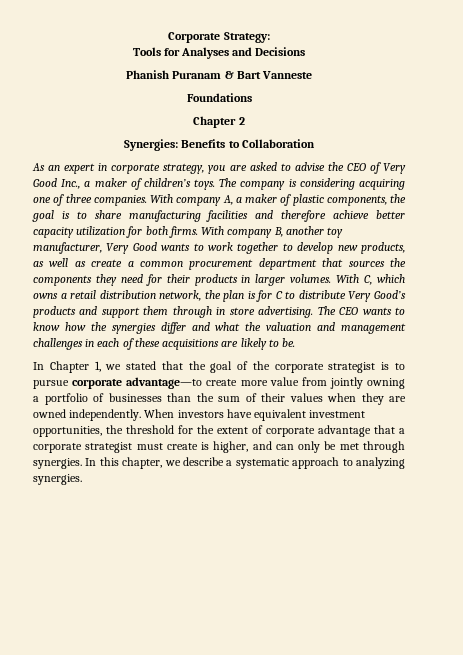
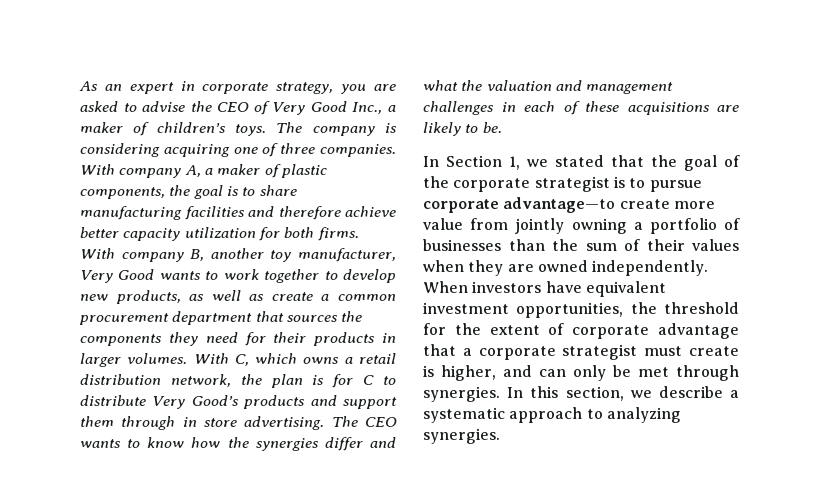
[168,32,270,43] [132,47,306,59] [126,70,312,79] [186,93,252,102] [193,116,245,128] [124,139,315,151] Corporate Strategy: // Tools for Analyses and Decisions // Phanish Puranam & Bart Vanneste // Foundations // Chapter 2 // Synergies: Benefits to Collaboration // -> (79, 86) none
[49,361,89,373] Chapter -> [446,155,502,167] Section
[122,457,163,469] chapter, -> [565,386,624,401] section,

